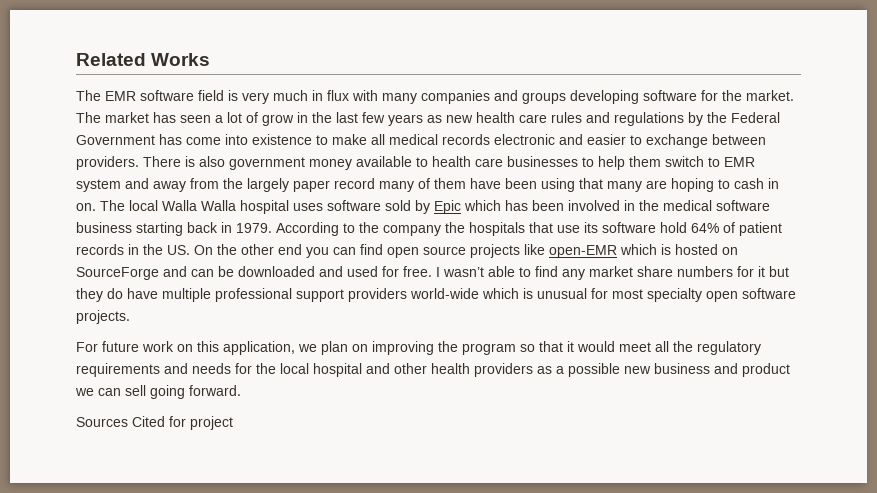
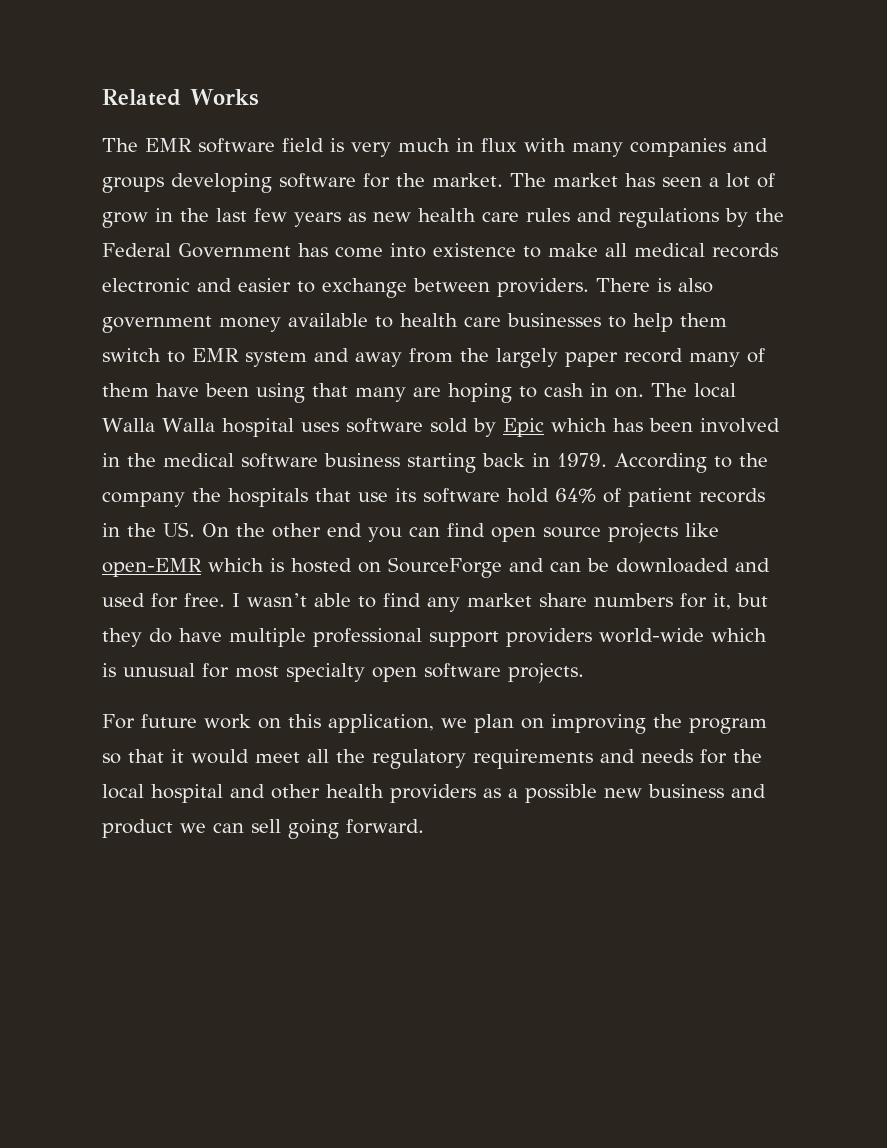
[758,266,765,277] it -> [713,593,731,610] it,
[76,416,233,430] // Sources Cited for project -> (424, 826) none

